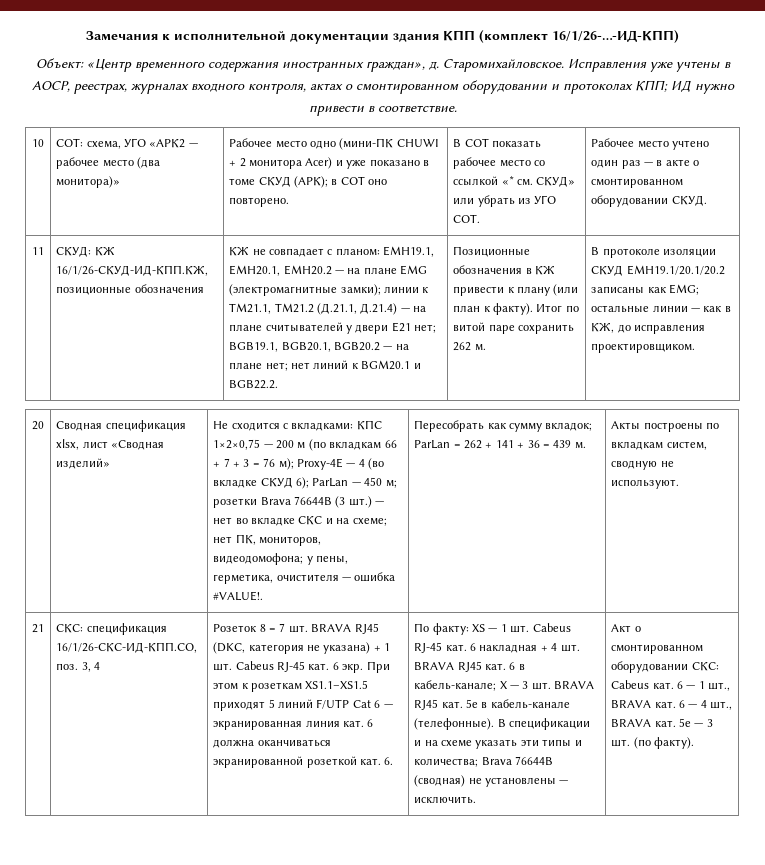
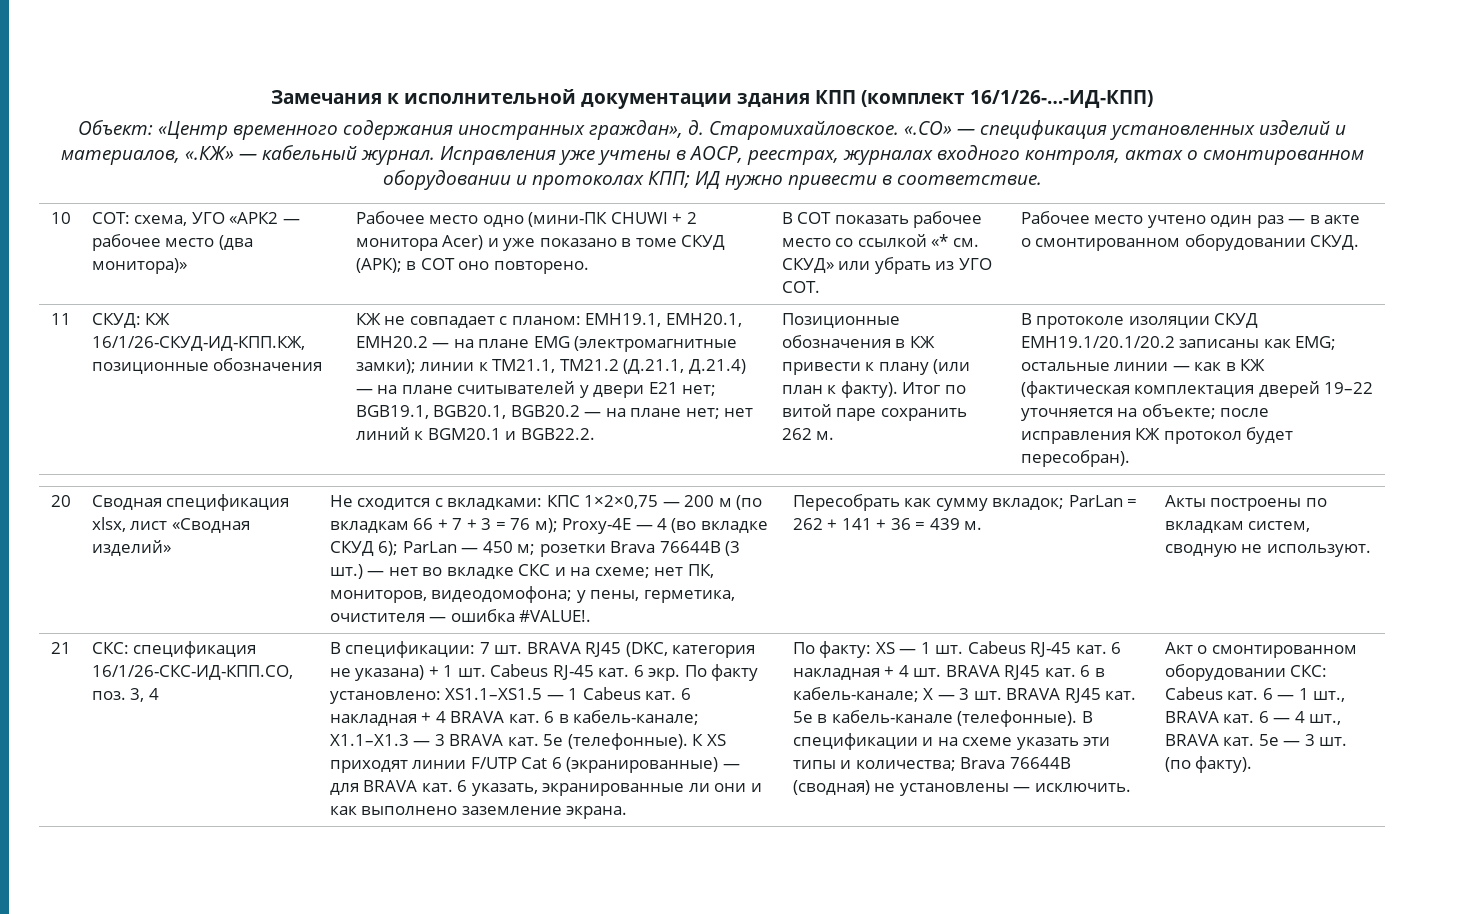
(564, 65) none -> [904,120,1346,140] [60,145,435,165] «.СО» — спецификация установленных изделий и материалов, «.КЖ» — кабельный журнал.
[591,322,706,334] [591,343,696,353] КЖ, до исправления проектировщиком. -> [1240,359,1266,371] [1020,381,1374,398] [1020,404,1270,421] [1020,427,1294,444] [1020,450,1130,467] КЖ (фактическая комплектация дверей 19–22 уточняется на объекте; после исправления КЖ протокол будет пересобран).
[213,624,277,632] Розеток 8 = -> [329,641,476,658] В спецификации:
[366,661,390,673] [213,680,369,692] [213,699,393,711] [213,719,374,730] [213,739,331,748] [213,756,394,768] При этом к розеткам XS1.1–XS1.5 приходят 5 линий F/UTP Cat 6 — экранированная линия кат. 6 должна оканчиваться экранированной розеткой кат. 6. -> [684,664,759,681] [329,687,691,704] [329,710,700,726] [329,733,726,750] [329,757,740,773] [329,780,762,796] [329,806,628,819] По факту установлено: XS1.1–XS1.5 — 1 Cabeus кат. 6 накладная + 4 BRAVA кат. 6 в кабель-канале; X1.1–X1.3 — 3 BRAVA кат. 5e (телефонные). К XS приходят линии F/UTP Cat 6 (экранированные) — для BRAVA кат. 6 указать, экранированные ли они и как выполнено заземление экрана.

